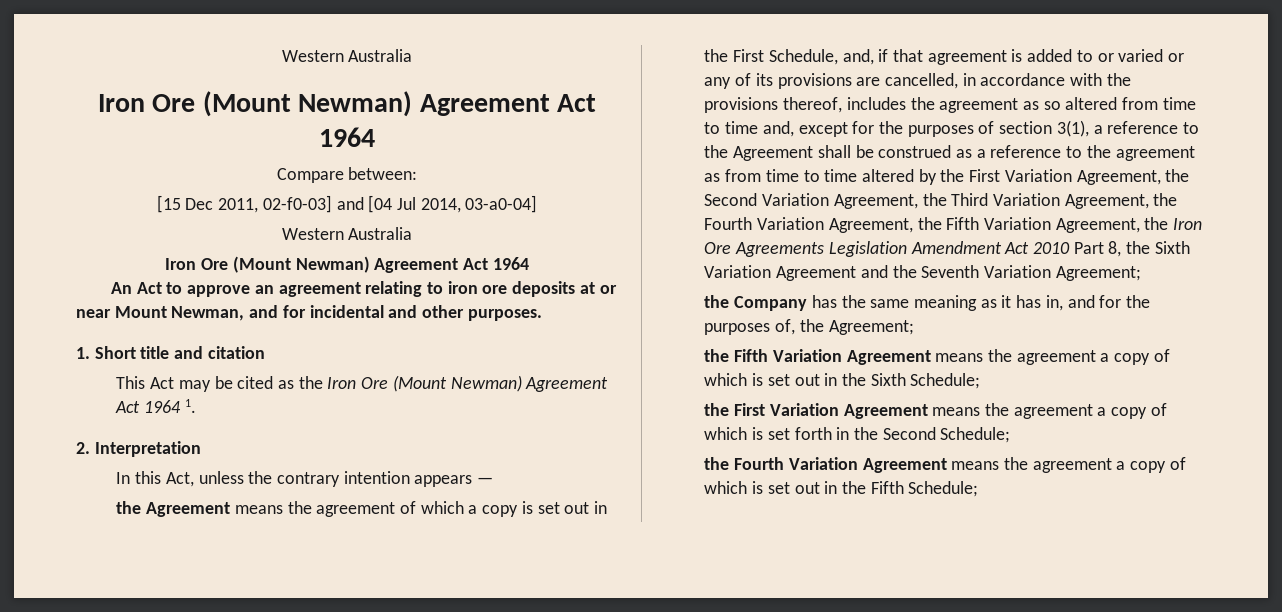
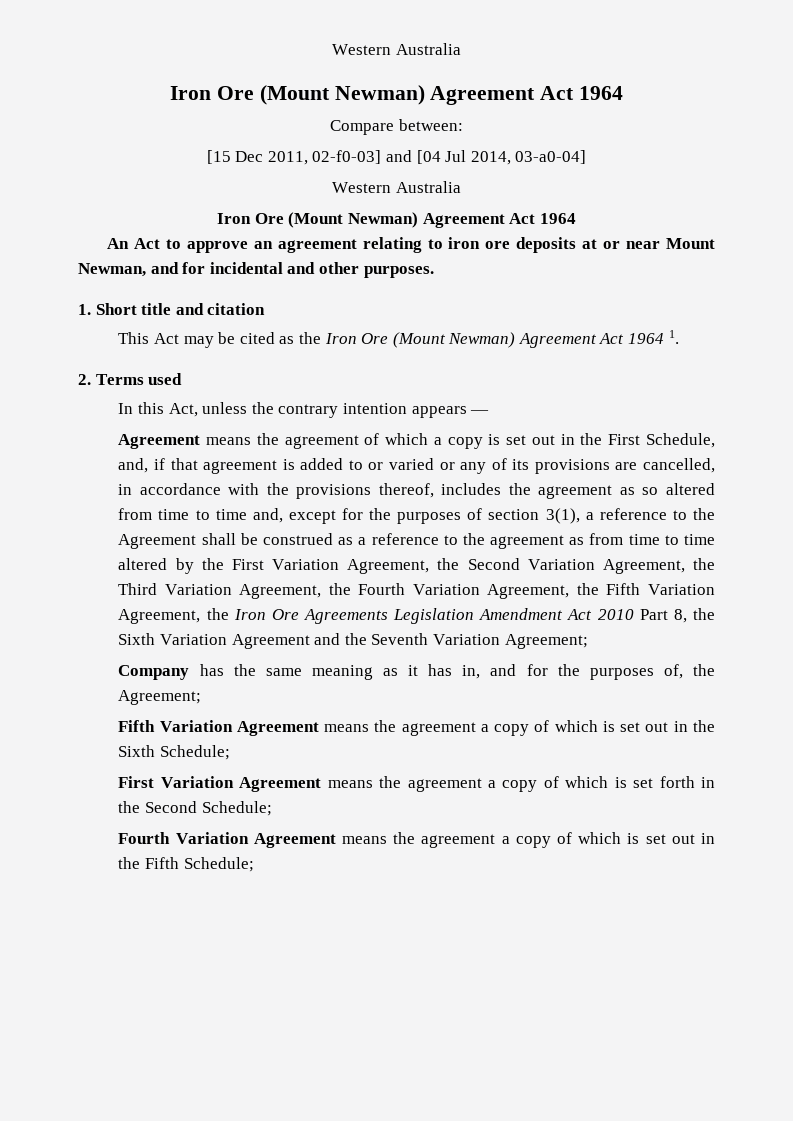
[94,441,201,457] Interpretation -> [95,373,183,385] Terms used
[116,501,142,514] the -> (490, 412) none
[704,295,730,308] the -> (588, 641) none
[704,349,730,362] the -> (202, 697) none
[704,403,730,416] the -> (230, 752) none
[704,457,730,470] the -> (272, 808) none

